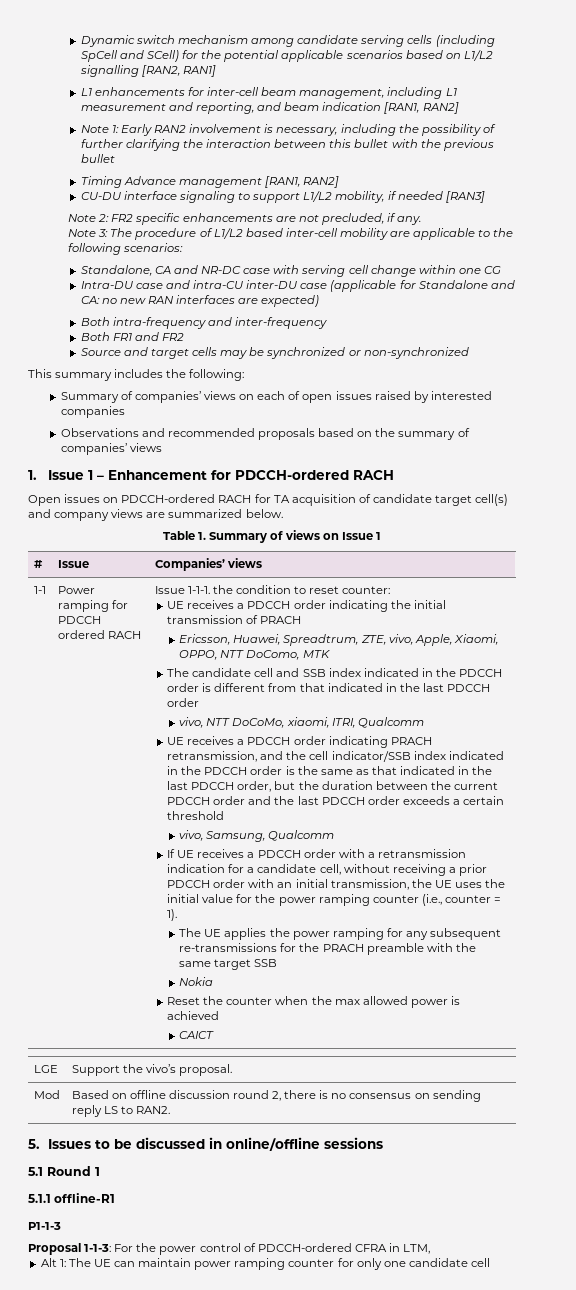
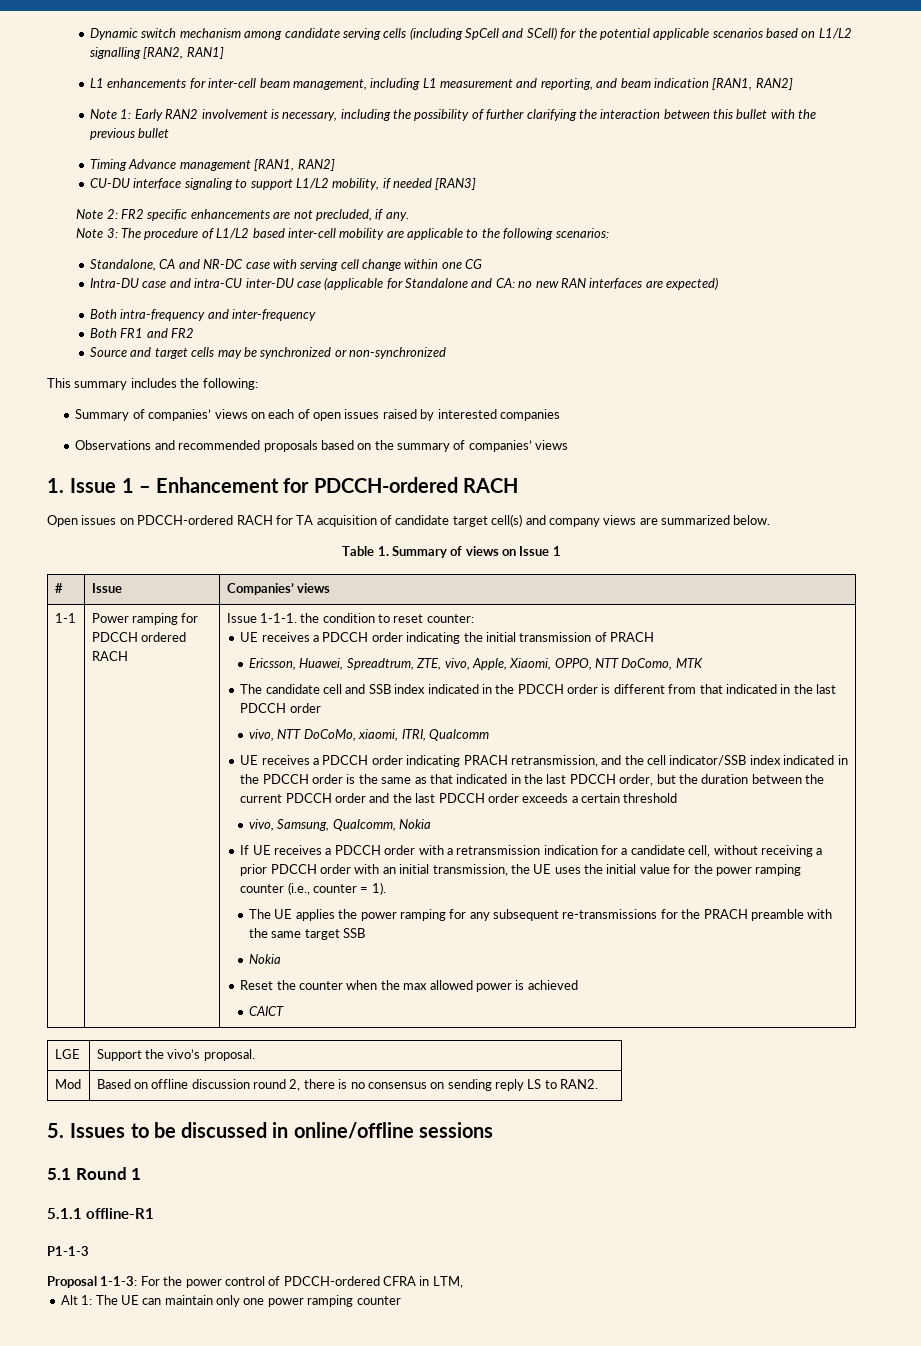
[268,830,335,841] Qualcomm -> [332,819,432,831] Qualcomm, Nokia
[194,1258,491,1270] power ramping counter for only one candidate cell -> [216,1295,401,1307] only one power ramping counter

